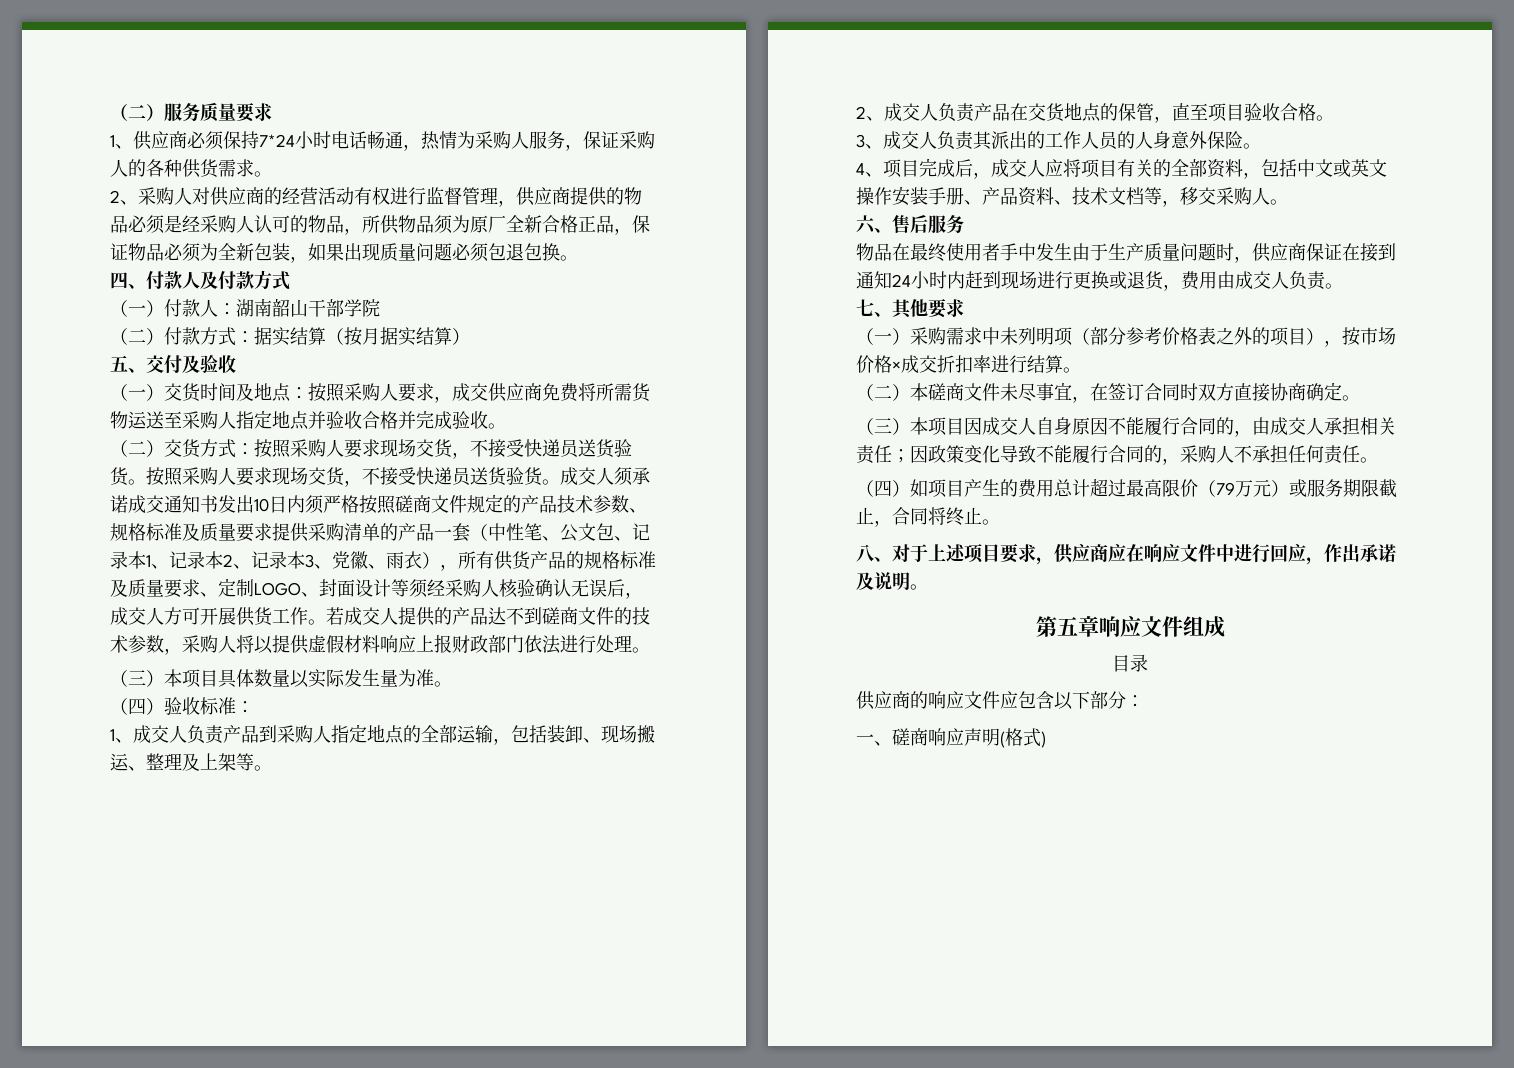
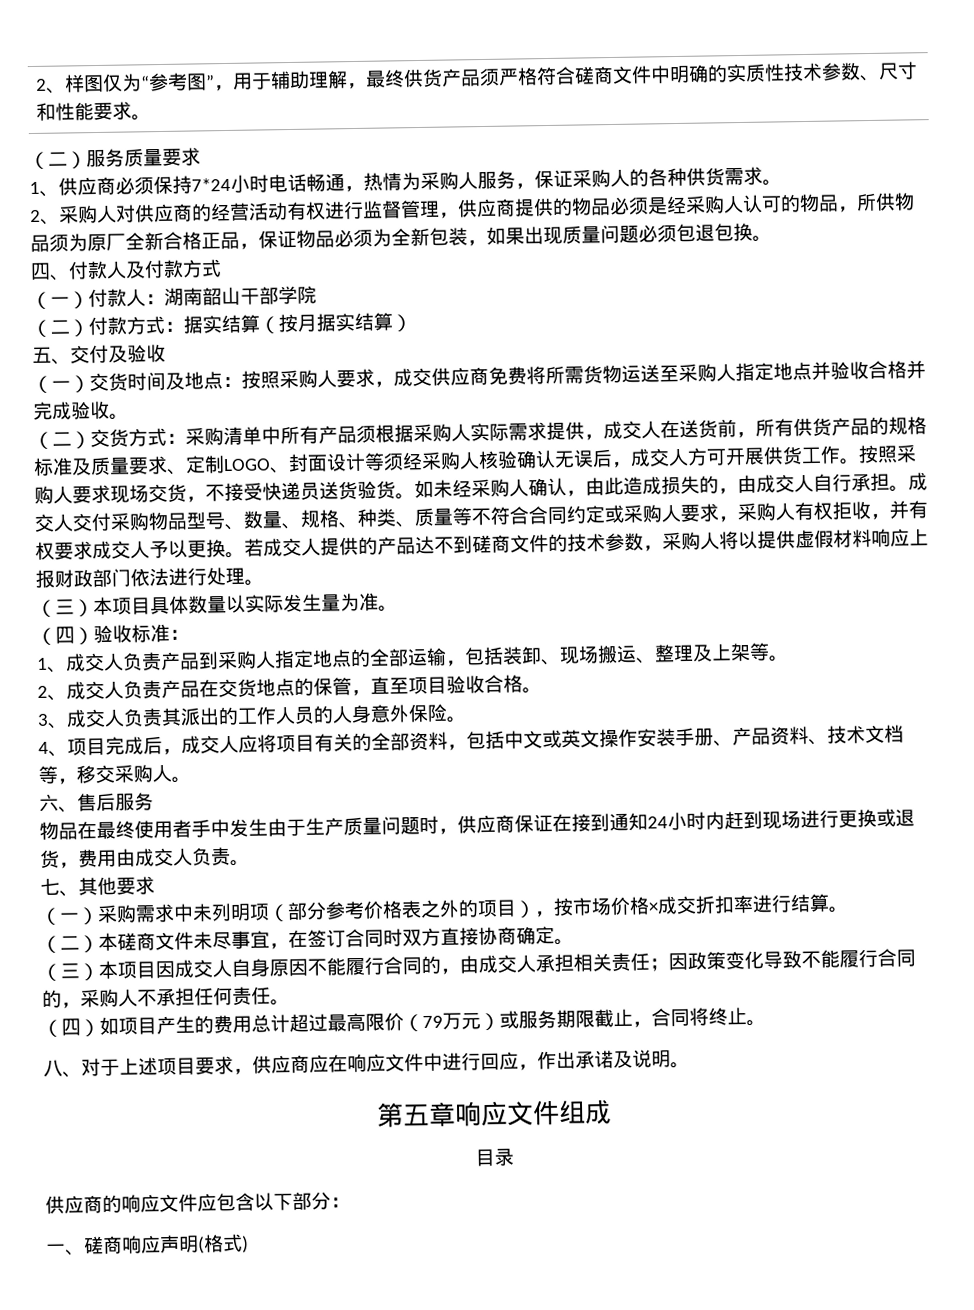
(110, 112) none -> [34,61,918,94] [35,101,151,121] 2、样图仅为“参考图”，用于辅助理解，最终供货产品须严格符合磋商文件中明确的实质性技术参数、尺寸和性能要求。 //
[254,439,632,459] [110,467,650,487] [110,494,647,514] [110,523,650,542] [110,551,440,569] 按照采购人要求现场交货，不接受快递员送货验货。按照采购人要求现场交货，不接受快递员送货验货。成交人须承诺成交通知书发出10日内须严格按照磋商文件规定的产品技术参数、规格标准及质量要求提供采购清单的产品一套（中性笔、公文包、记录本1、记录本2、记录本3、党徽、雨衣） -> [185,419,737,446] 采购清单中所有产品须根据采购人实际需求提供，成交人在送货前
(326, 622) none -> [858,444,917,464] [34,472,928,505] [34,500,928,533] [35,539,245,561] 按照采购人要求现场交货，不接受快递员送货验货。如未经采购人确认，由此造成损失的，由成交人自行承担。成交人交付采购物品型号、数量、规格、种类、质量等不符合合同约定或采购人要求，采购人有权拒收，并有权要求成交人予以更换。

